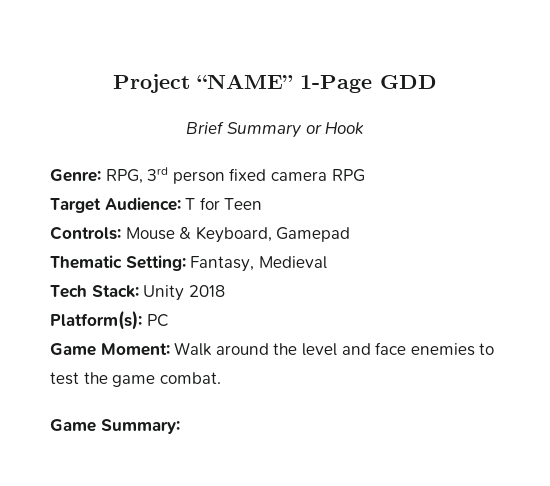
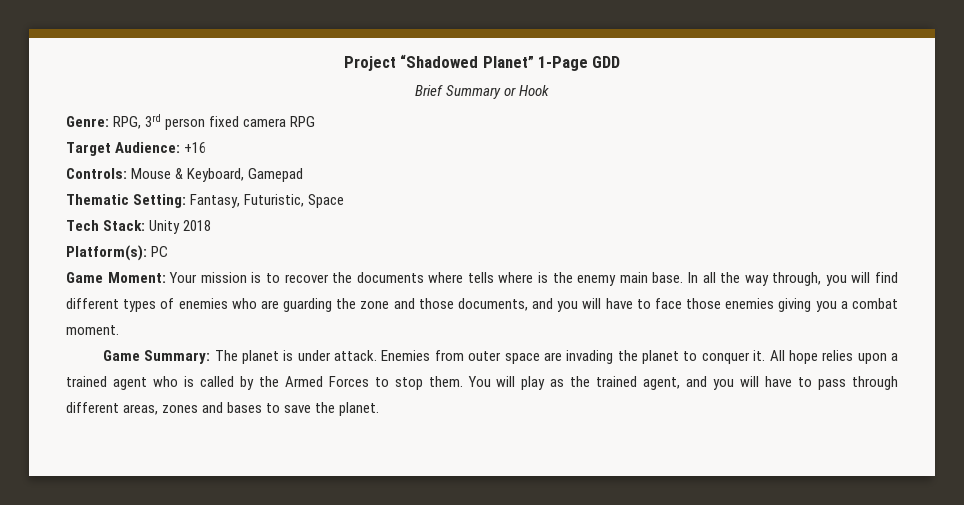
[197,74,293,89] “NAME” -> [400,54,534,68] “Shadowed Planet”
[185,197,263,210] T for Teen -> [184,142,207,153] +16
[258,256,327,269] Medieval -> [244,194,345,208] Futuristic, Space
[174,342,495,356] [50,372,221,387] [50,419,180,434] Walk around the level and face enemies to test the game combat. // Game Summary: -> [169,272,899,286] [66,298,898,312] [66,325,119,335] [102,350,898,364] [66,376,899,390] [66,402,380,416] Your mission is to recover the documents where tells where is the enemy main base. In all the way through, you will find different types of enemies who are guarding the zone and those documents, and you will have to face those enemies giving you a combat moment. // Game Summary: The planet is under attack. Enemies from outer space are invading the planet to conquer it. All hope relies upon a trained agent who is called by the Armed Forces to stop them. You will play as the trained agent, and you will have to pass through different areas, zones and bases to save the planet.

